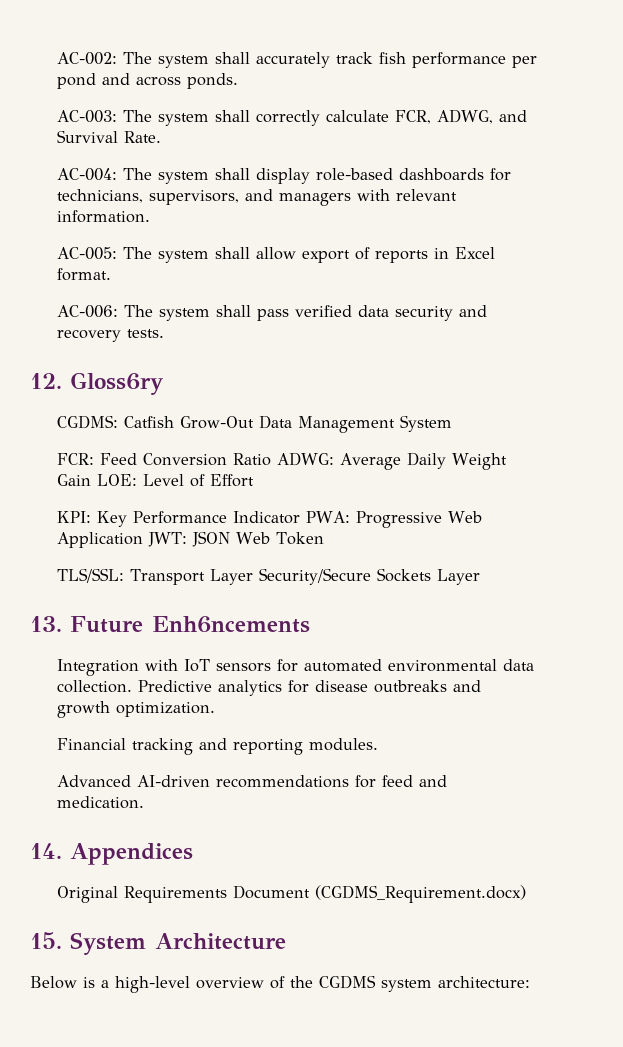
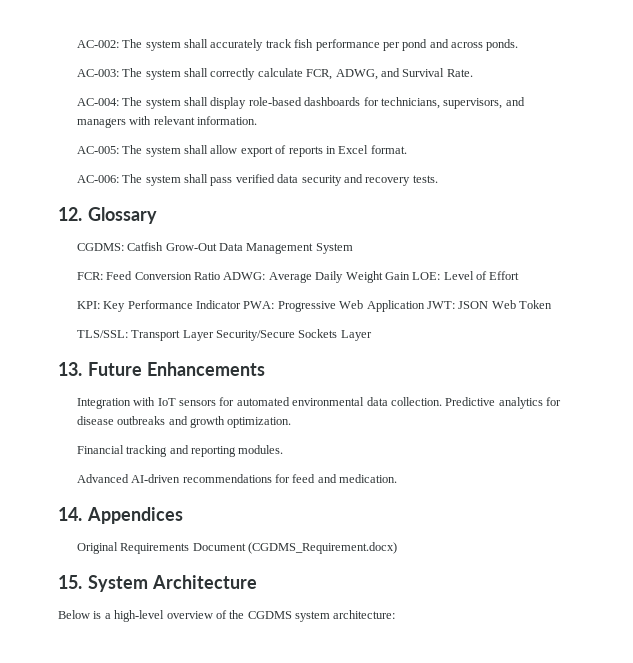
[70,372,165,395] Gloss6ry -> [88,207,158,224] Glossary
[152,616,311,633] Enh6ncements -> [146,362,265,376] Enhancements

